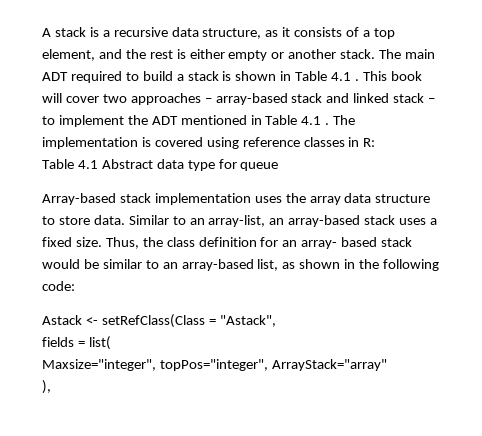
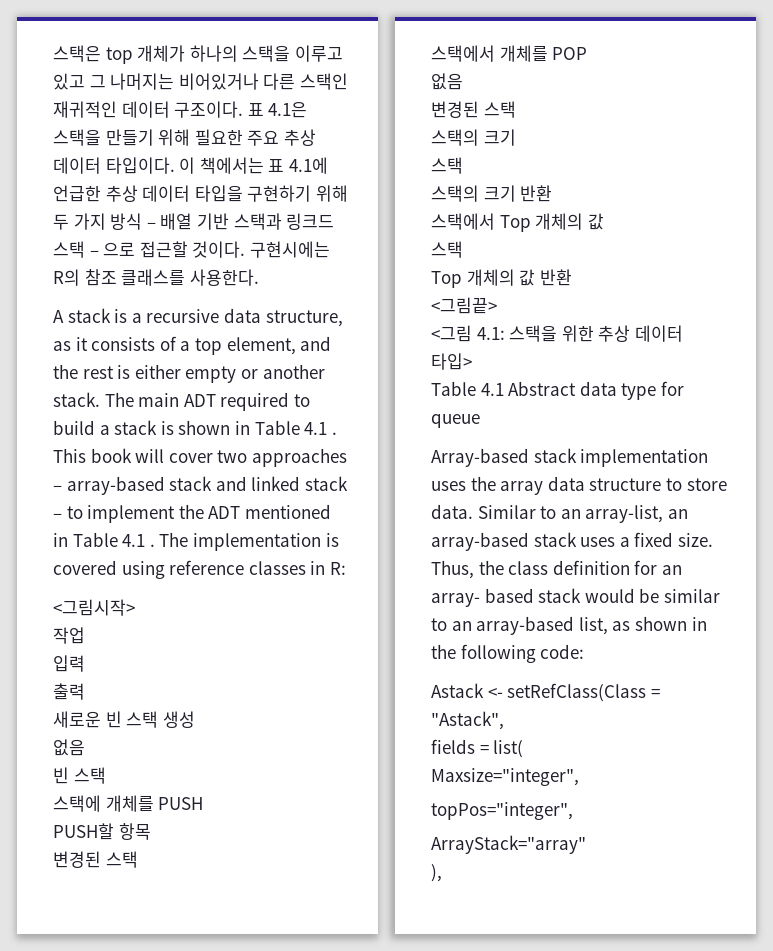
(42, 32) none -> [53,45,343,64] [53,73,348,90] [53,101,308,118] [53,129,316,146] [53,157,328,174] [53,185,348,202] [53,213,335,230] [53,241,330,258] [53,269,259,286] 스택은 top 개체가 하나의 스택을 이루고 있고 그 나머지는 비어있거나 다른 스택인 재귀적인 데이터 구조이다. 표 4.1은 스택을 만들기 위해 필요한 주요 추상 데이터 타입이다. 이 책에서는 표 4.1에 언급한 추상 데이터 타입을 구현하기 위해 두 가지 방식 – 배열 기반 스택과 링크드 스택 – 으로 접근할 것이다. 구현시에는 R의 참조 클래스를 사용한다. //
(376, 142) none -> [53,599,135,616] [53,627,85,644] [53,655,85,672] [53,683,85,700] [53,711,195,728] [53,739,85,756] [53,767,106,784] [53,795,204,812] [53,823,151,840] [53,851,138,868] [431,45,588,62] [431,73,463,90] [431,101,516,118] [431,129,516,146] [431,157,463,174] [431,185,553,202] [431,213,604,232] [431,241,463,258] [431,269,572,288] [431,297,497,314] [431,325,683,342] [431,353,472,370] // <그림시작> // 작업 // 입력 // 출력 // 새로운 빈 스택 생성 // 없음 // 빈 스택 // 스택에 개체를 PUSH // PUSH할 항목 // 변경된 스택 // 스택에서 개체를 POP // 없음 // 변경된 스택 // 스택의 크기 // 스택 // 스택의 크기 반환 // 스택에서 Top 개체의 값 // 스택 // Top 개체의 값 반환 // <그림끝> // <그림 4.1: 스택을 위한 추상 데이터 타입>
(156, 365) none -> (579, 777) //
(268, 365) none -> (573, 811) //

